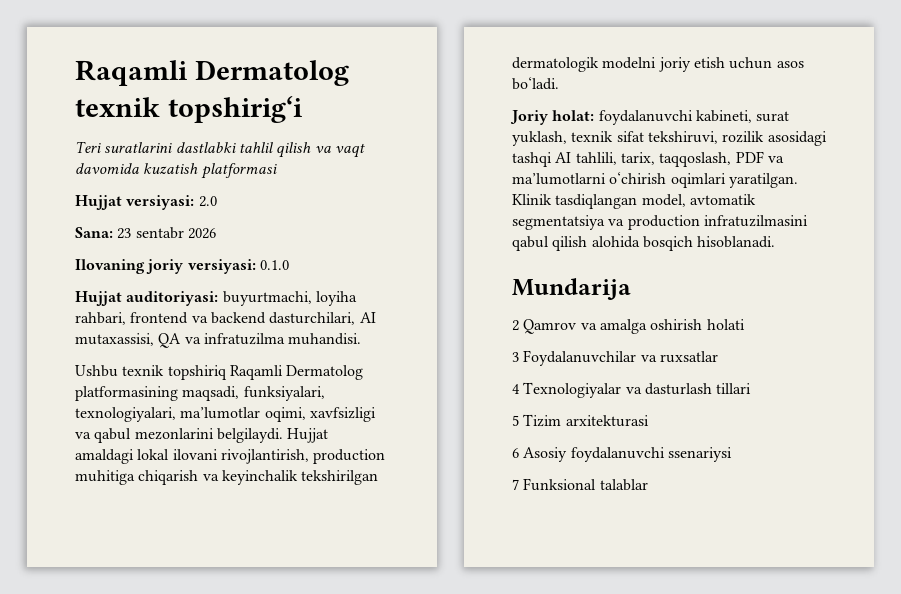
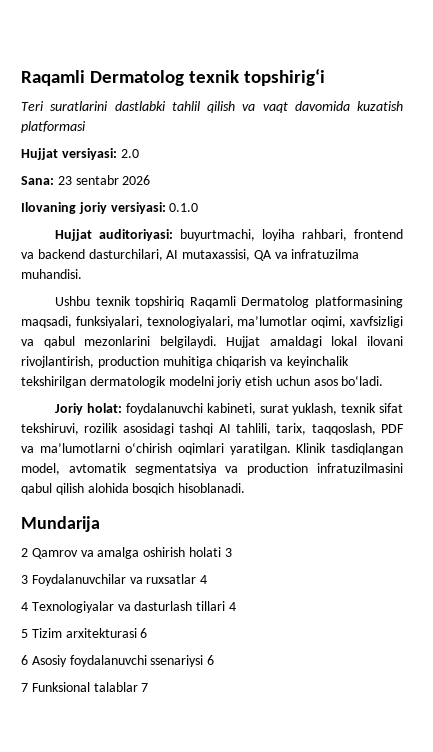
(745, 324) none -> [224,548,232,557] 3
(718, 357) none -> [200,575,208,584] 4
(752, 388) none -> [228,602,236,611] 4
(649, 421) none -> [140,628,148,638] 6
(732, 454) none -> [207,655,215,665] 6
(648, 485) none -> [141,683,149,692] 7

